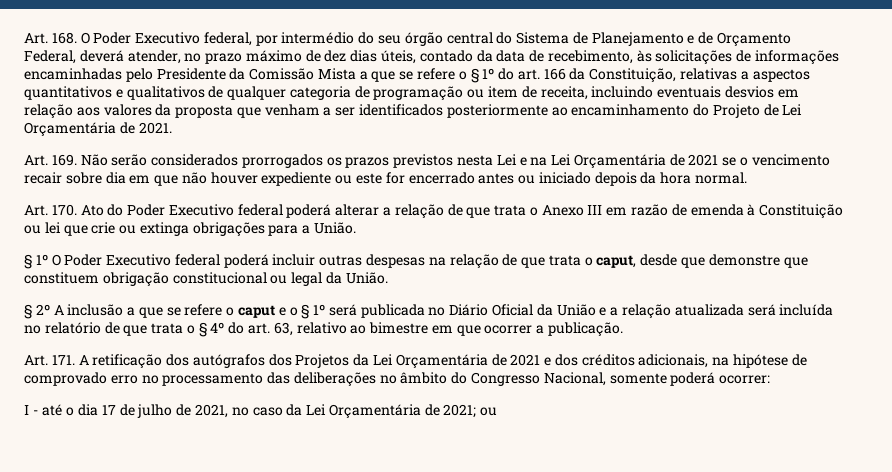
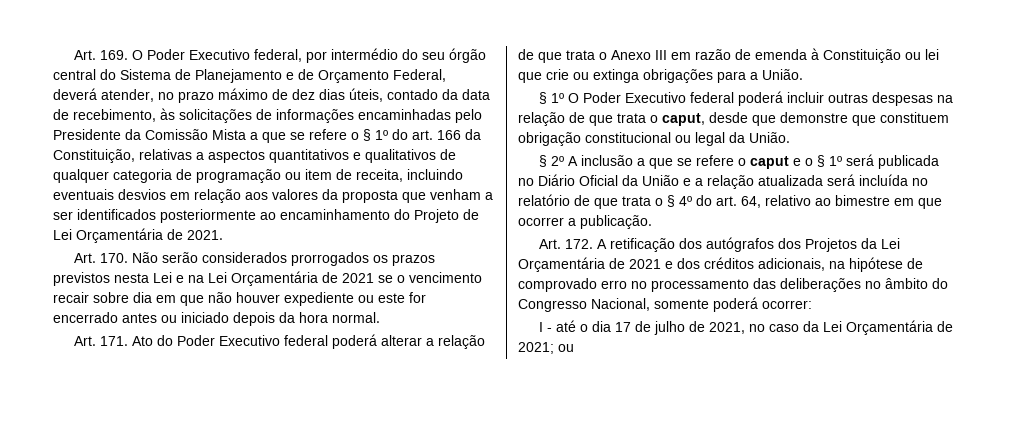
[24,32,77,44] Art. 168. -> [74,50,129,60] Art. 169.
[51,154,77,166] 169. -> [100,253,129,263] 170.
[51,204,77,216] 170. -> [100,336,129,346] 171.
[273,322,293,336] 63, -> [741,196,761,208] 64,
[51,355,75,365] 171. -> [565,239,594,249] 172.

